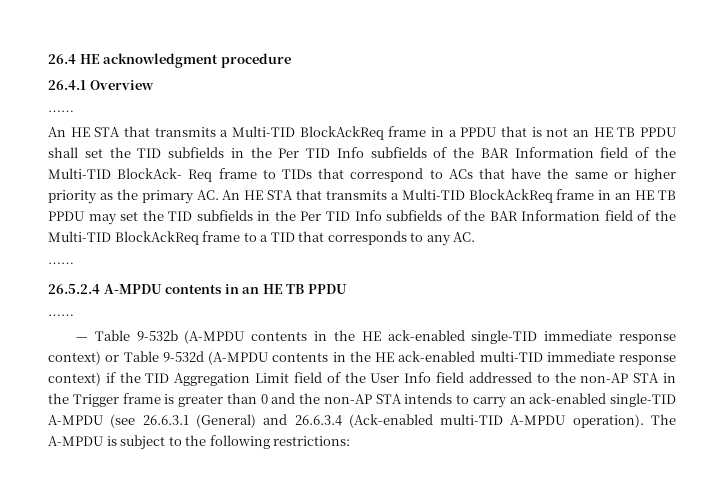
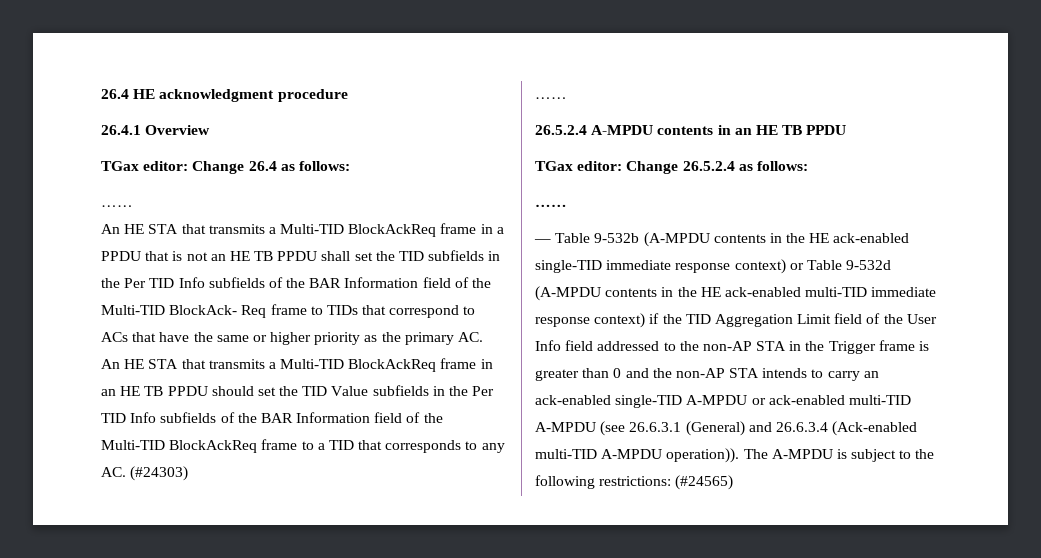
(154, 85) none -> [101,161,350,174] // TGax editor: Change 26.4 as follows:
[88,210,193,225] may set the TID -> [211,386,369,396] should set the TID Value
(476, 237) none -> [130,466,189,481] (#24303)
(347, 289) none -> [535,161,808,174] // TGax editor: Change 26.5.2.4 as follows:
(103, 420) none -> [751,395,911,405] [535,422,596,432] or ack-enabled multi-TID A-MPDU
[572,414,644,428] operation). -> [666,448,740,463] operation)).
(351, 441) none -> [675,475,734,490] (#24565)

